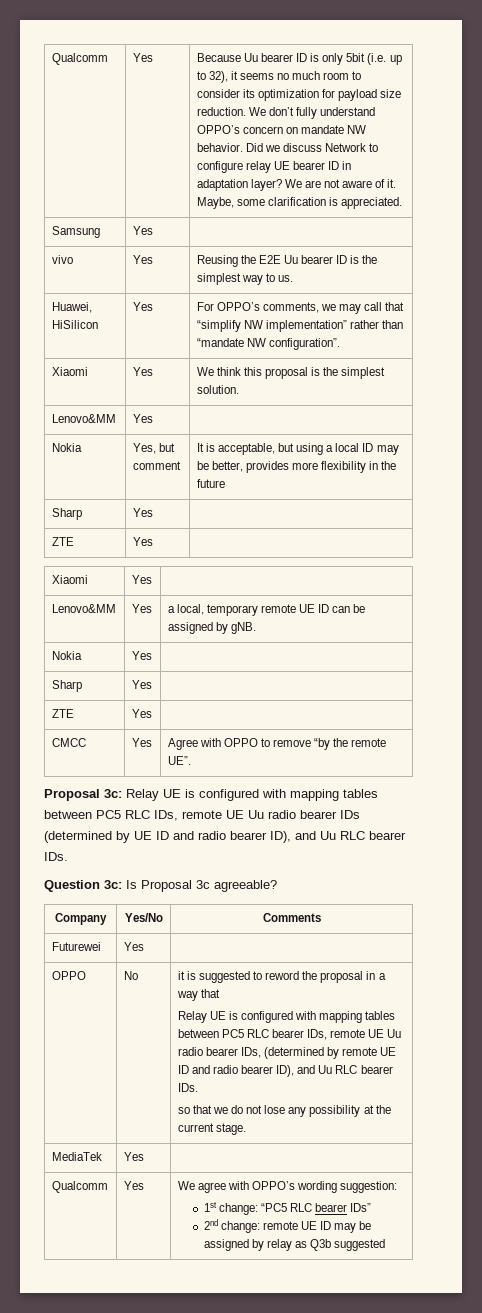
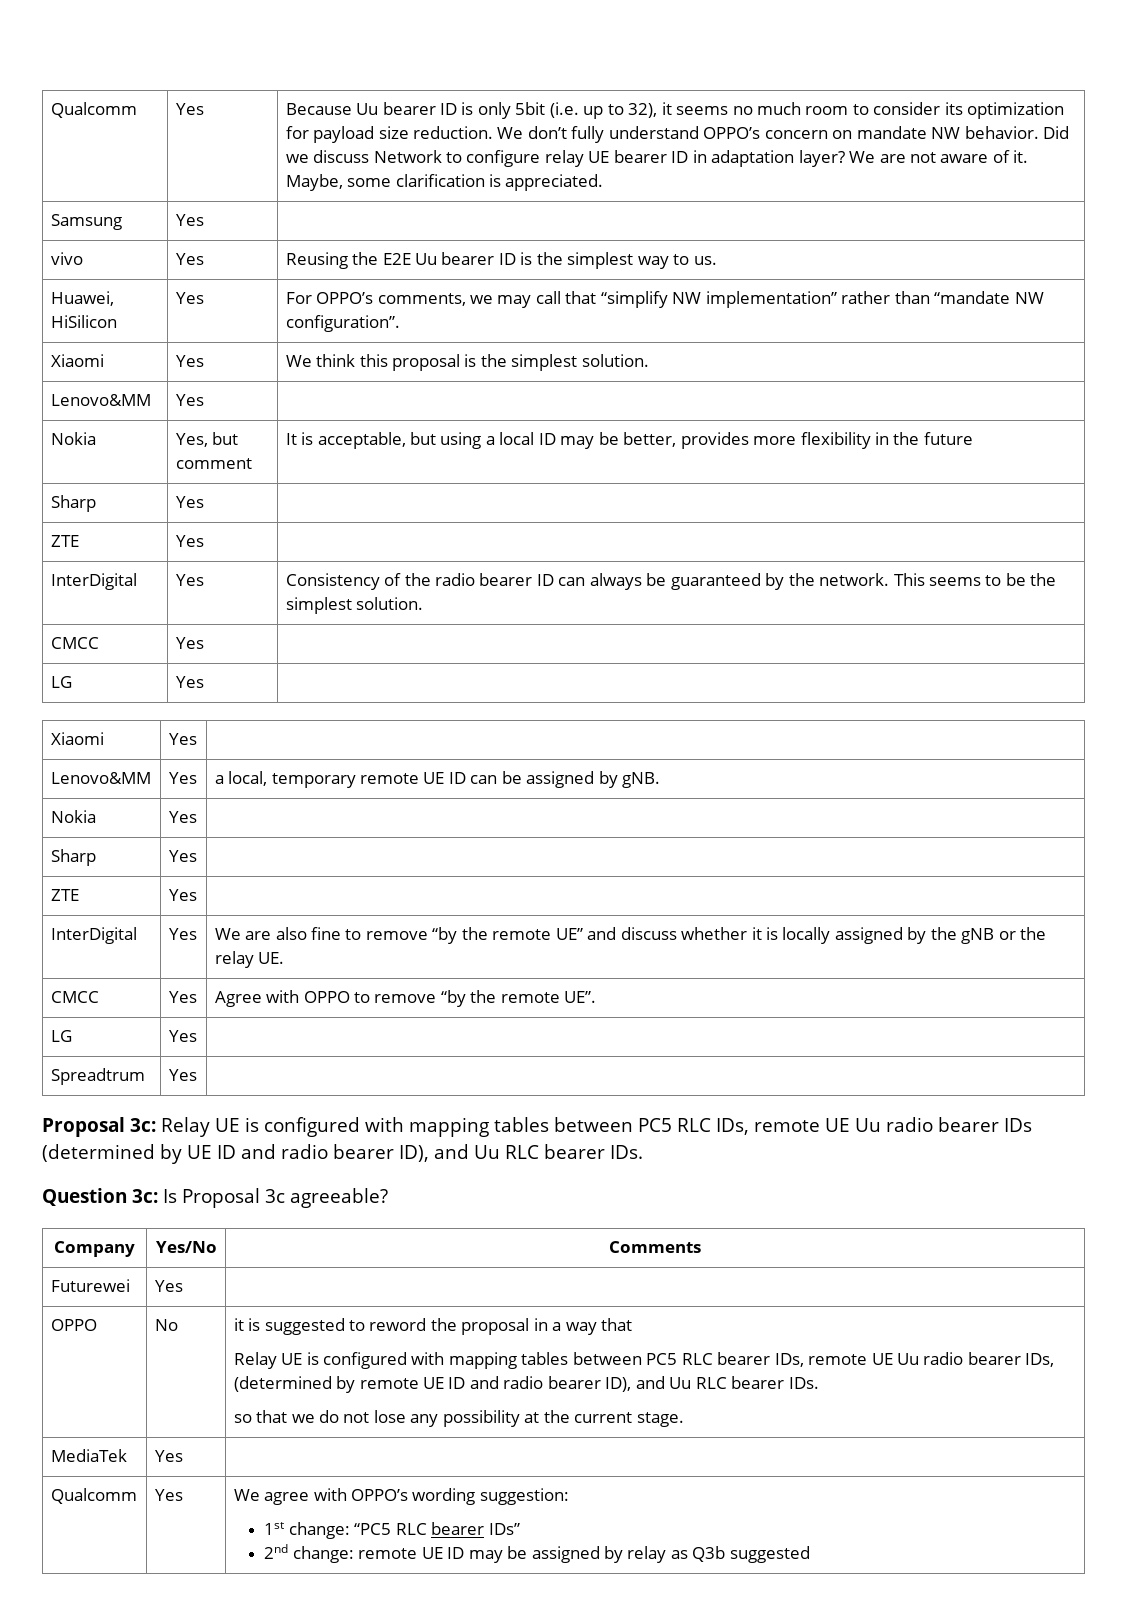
(153, 541) none -> [50,573,137,590] [175,574,204,586] [285,573,1057,590] [285,597,424,614] [50,637,99,649] [175,637,204,649] [50,676,72,688] [175,676,204,688] // InterDigital | Yes | Consistency of the radio bearer ID can always be guaranteed by the network. This seems to be the simplest solution. // CMCC | Yes | // LG | Yes |
(152, 713) none -> [50,927,137,944] [168,928,197,940] [214,927,1047,944] [214,951,285,968] // InterDigital | Yes | We are also fine to remove “by the remote UE” and discuss whether it is locally assigned by the gNB or the relay UE.
(191, 760) none -> [50,1030,72,1042] [168,1030,197,1042] [50,1068,145,1085] [168,1069,197,1081] // LG | Yes | // Spreadtrum | Yes |

